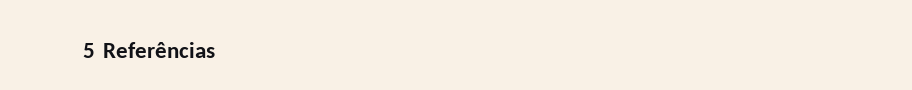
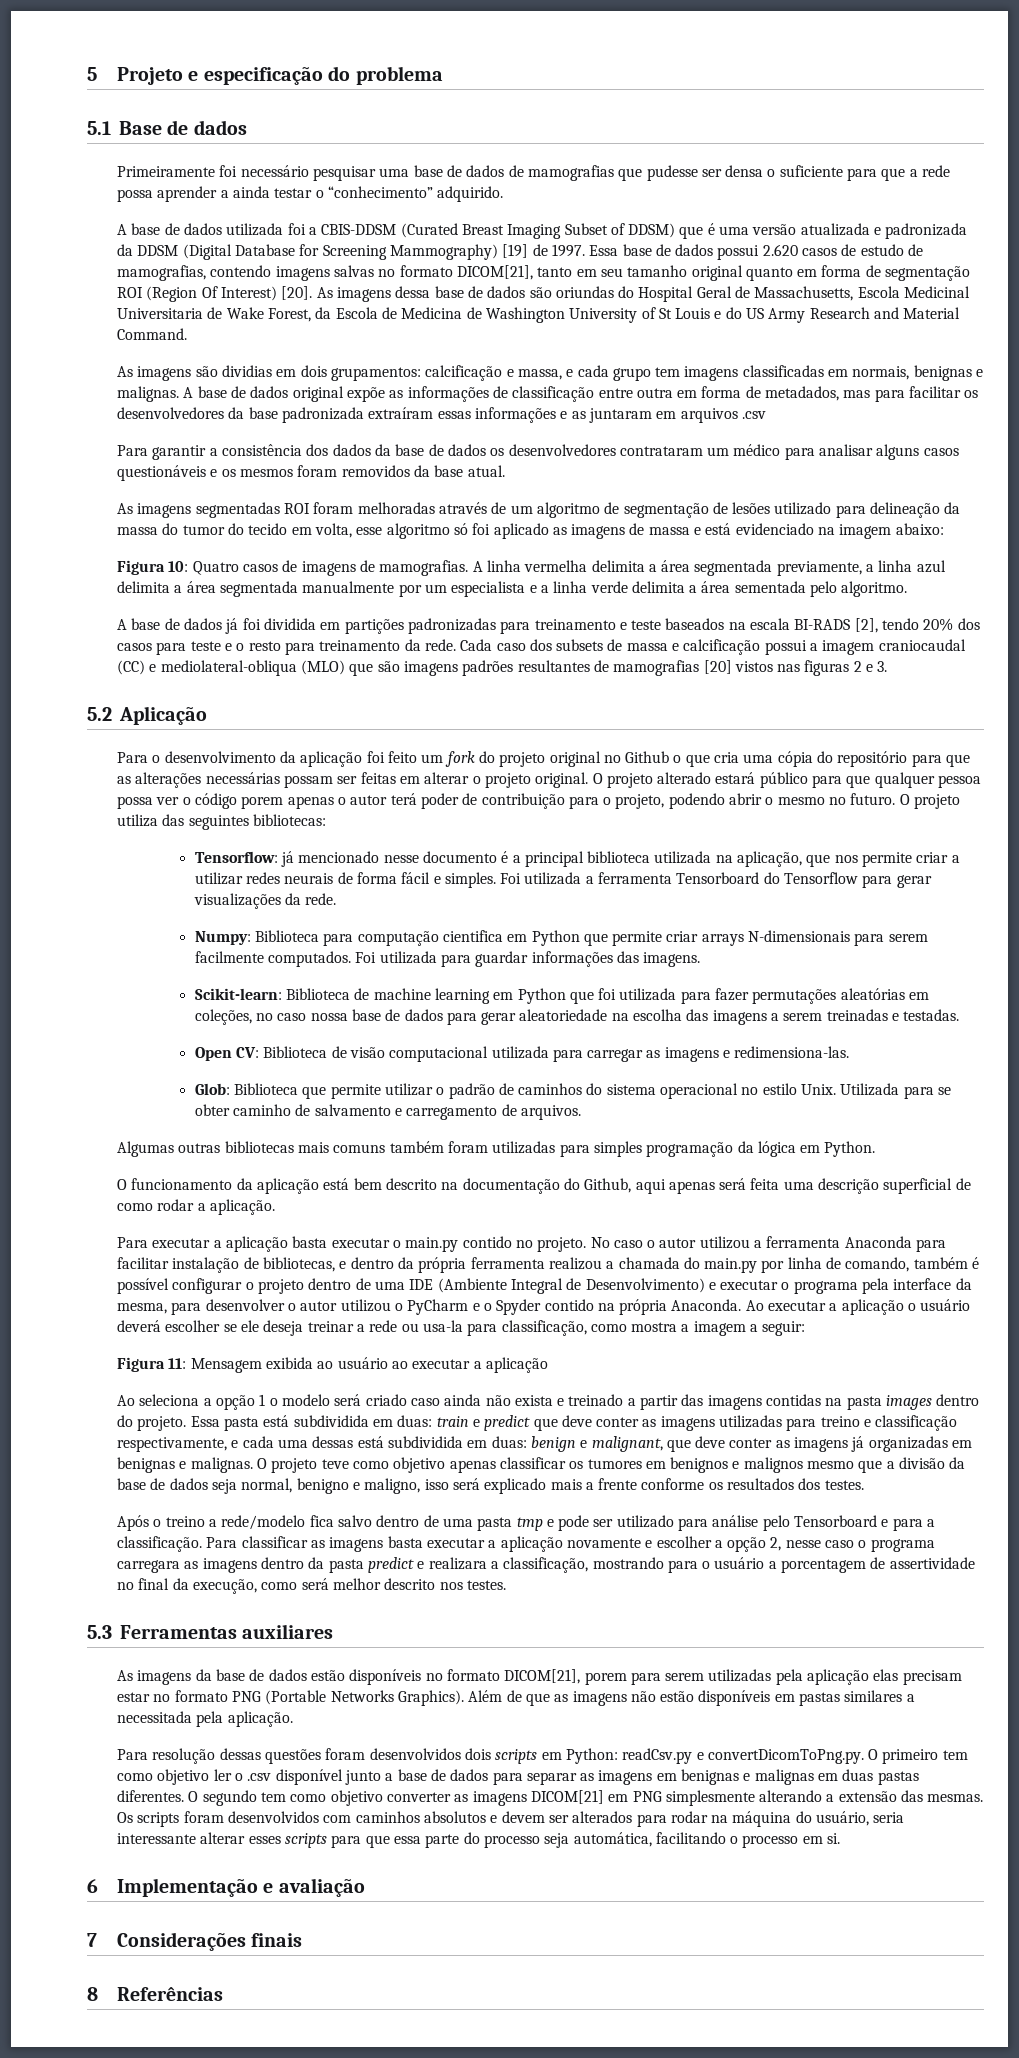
(95, 50) none -> [116,66,443,85] [87,120,247,135] [116,165,951,181] [116,186,504,202] [116,223,968,239] [116,244,924,260] [116,265,971,281] [116,286,971,302] [116,307,961,323] [116,328,187,340] [116,365,984,381] [116,386,979,402] [116,407,766,423] [116,444,959,460] [116,465,505,481] [116,502,961,518] [116,523,944,539] [116,560,946,576] [116,581,908,597] [116,618,980,634] [116,639,966,655] [116,660,888,676] [87,706,207,725] [116,751,971,767] [116,772,982,788] [116,793,961,809] [116,814,326,830] [194,851,960,867] [194,872,932,888] [193,893,337,909] [194,930,928,946] [194,951,701,967] [194,988,930,1004] [194,1009,960,1025] [194,1046,850,1062] [194,1083,952,1099] [194,1104,581,1120] [116,1141,876,1157] [116,1178,971,1194] [116,1199,275,1215] [116,1236,947,1252] [116,1257,980,1273] [116,1278,972,1294] [116,1299,971,1315] [116,1320,806,1336] [116,1357,548,1373] [116,1394,980,1410] [116,1415,958,1431] [116,1436,973,1452] [116,1457,966,1473] [116,1478,864,1494] [116,1515,936,1531] [116,1536,935,1552] [116,1557,975,1573] [116,1578,506,1594] [87,1624,334,1639] [116,1669,962,1685] [116,1690,915,1706] [116,1711,293,1727] [116,1748,968,1764] [116,1769,919,1785] [116,1790,984,1806] [116,1811,905,1827] [116,1832,841,1848] [87,1878,365,1897] [87,1932,303,1951] [87,1987,98,2001] Projeto e especificação do problema // 5.1 Base de dados // Primeiramente foi necessário pesquisar uma base de dados de mamografias que pudesse ser densa o suficiente para que a rede possa aprender a ainda testar o “conhecimento” adquirido. // A base de dados utilizada foi a CBIS-DDSM (Curated Breast Imaging Subset of DDSM) que é uma versão atualizada e padronizada da DDSM (Digital Database for Screening Mammography) [19] de 1997. Essa base de dados possui 2.620 casos de estudo de mamografias, contendo imagens salvas no formato DICOM[21], tanto em seu tamanho original quanto em forma de segmentação ROI (Region Of Interest) [20]. As imagens dessa base de dados são oriundas do Hospital Geral de Massachusetts, Escola Medicinal Universitaria de Wake Forest, da Escola de Medicina de Washington University of St Louis e do US Army Research and Material Command. // As imagens são dividias em dois grupamentos: calcificação e massa, e cada grupo tem imagens classificadas em normais, benignas e malignas. A base de dados original expõe as informações de classificação entre outra em forma de metadados, mas para facilitar os desenvolvedores da base padronizada extraíram essas informações e as juntaram em arquivos .csv // Para garantir a consistência dos dados da base de dados os desenvolvedores contrataram um médico para analisar alguns casos questionáveis e os mesmos foram removidos da base atual. // As imagens segmentadas ROI foram melhoradas através de um algoritmo de segmentação de lesões utilizado para delineação da massa do tumor do tecido em volta, esse algoritmo só foi aplicado as imagens de massa e está evidenciado na imagem abaixo: // Figura 10: Quatro casos de imagens de mamografias. A linha vermelha delimita a área segmentada previamente, a linha azul delimita a área segmentada manualmente por um especialista e a linha verde delimita a área sementada pelo algoritmo. // A base de dados já foi dividida em partições padronizadas para treinamento e teste baseados na escala BI-RADS [2], tendo 20% dos casos para teste e o resto para treinamento da rede. Cada caso dos subsets de massa e calcificação possui a imagem craniocaudal (CC) e mediolateral-obliqua (MLO) que são imagens padrões resultantes de mamografias [20] vistos nas figuras 2 e 3. // 5.2 Aplicação // Para o desenvolvimento da aplicação foi feito um fork do projeto original no Github o que cria uma cópia do repositório para que as alterações necessárias possam ser feitas em alterar o projeto original. O projeto alterado estará público para que qualquer pessoa possa ver o código porem apenas o autor terá poder de contribuição para o projeto, podendo abrir o mesmo no futuro. O projeto utiliza das seguintes bibliotecas: // Tensorflow: já mencionado nesse documento é a principal biblioteca utilizada na aplicação, que nos permite criar a utilizar redes neurais de forma fácil e simples. Foi utilizada a ferramenta Tensorboard do Tensorflow para gerar visualizações da rede. // Numpy: Biblioteca para computação cientifica em Python que permite criar arrays N-dimensionais para serem facilmente computados. Foi utilizada para guardar informações das imagens. // Scikit-learn: Biblioteca de machine learning em Python que foi utilizada para fazer permutações aleatórias em coleções, no caso nossa base de dados para gerar aleatoriedade na escolha das imagens a serem treinadas e testadas. // Open CV: Biblioteca de visão computacional utilizada para carregar as imagens e redimensiona-las. // Glob: Biblioteca que permite utilizar o padrão de caminhos do sistema operacional no estilo Unix. Utilizada para se obter caminho de salvamento e carregamento de arquivos. // Algumas outras bibliotecas mais comuns também foram utilizadas para simples programação da lógica em Python. // O funcionamento da aplicação está bem descrito na documentação do Github, aqui apenas será feita uma descrição superficial de como rodar a aplicação. // Para executar a aplicação basta executar o main.py contido no projeto. No caso o autor utilizou a ferramenta Anaconda para facilitar instalação de bibliotecas, e dentro da própria ferramenta realizou a chamada do main.py por linha de comando, também é possível configurar o projeto dentro de uma IDE (Ambiente Integral de Desenvolvimento) e executar o programa pela interface da mesma, para desenvolver o autor utilizou o PyCharm e o Spyder contido na própria Anaconda. Ao executar a aplicação o usuário deverá escolher se ele deseja treinar a rede ou usa-la para classificação, como mostra a imagem a seguir: // Figura 11: Mensagem exibida ao usuário ao executar a aplicação // Ao seleciona a opção 1 o modelo será criado caso ainda não exista e treinado a partir das imagens contidas na pasta images dentro do projeto. Essa pasta está subdividida em duas: train e predict que deve conter as imagens utilizadas para treino e classificação respectivamente, e cada uma dessas está subdividida em duas: benign e malignant, que deve conter as imagens já organizadas em benignas e malignas. O projeto teve como objetivo apenas classificar os tumores em benignos e malignos mesmo que a divisão da base de dados seja normal, benigno e maligno, isso será explicado mais a frente conforme os resultados dos testes. // Após o treino a rede/modelo fica salvo dentro de uma pasta tmp e pode ser utilizado para análise pelo Tensorboard e para a classificação. Para classificar as imagens basta executar a aplicação novamente e escolher a opção 2, nesse caso o programa carregara as imagens dentro da pasta predict e realizara a classificação, mostrando para o usuário a porcentagem de assertividade no final da execução, como será melhor descrito nos testes. // 5.3 Ferramentas auxiliares // As imagens da base de dados estão disponíveis no formato DICOM[21], porem para serem utilizadas pela aplicação elas precisam estar no formato PNG (Portable Networks Graphics). Além de que as imagens não estão disponíveis em pastas similares a necessitada pela aplicação. // Para resolução dessas questões foram desenvolvidos dois scripts em Python: readCsv.py e convertDicomToPng.py. O primeiro tem como objetivo ler o .csv disponível junto a base de dados para separar as imagens em benignas e malignas em duas pastas diferentes. O segundo tem como objetivo converter as imagens DICOM[21] em PNG simplesmente alterando a extensão das mesmas. Os scripts foram desenvolvidos com caminhos absolutos e devem ser alterados para rodar na máquina do usuário, seria interessante alterar esses scripts para que essa parte do processo seja automática, facilitando o processo em si. // 6 Implementação e avaliação // 7 Considerações finais // 8

